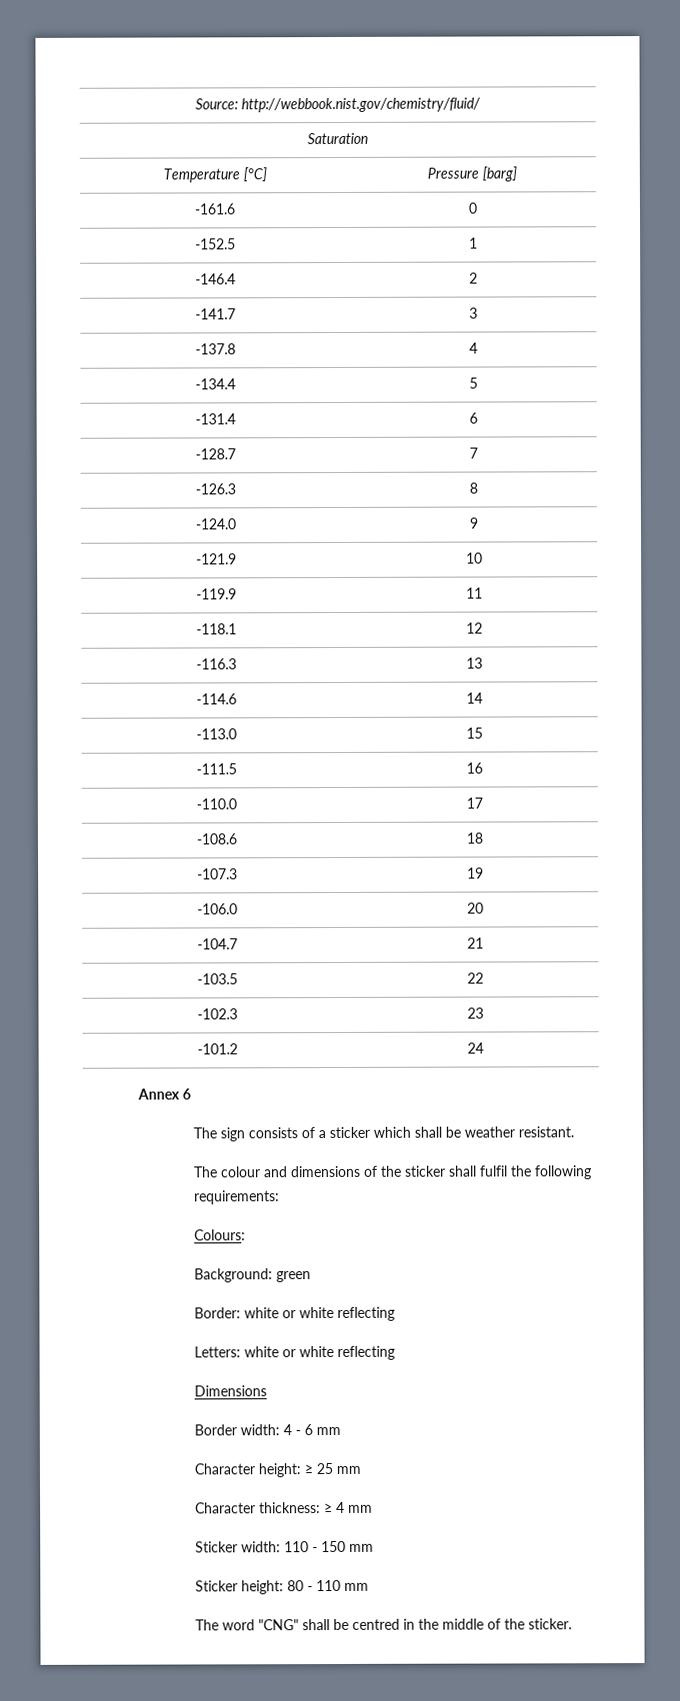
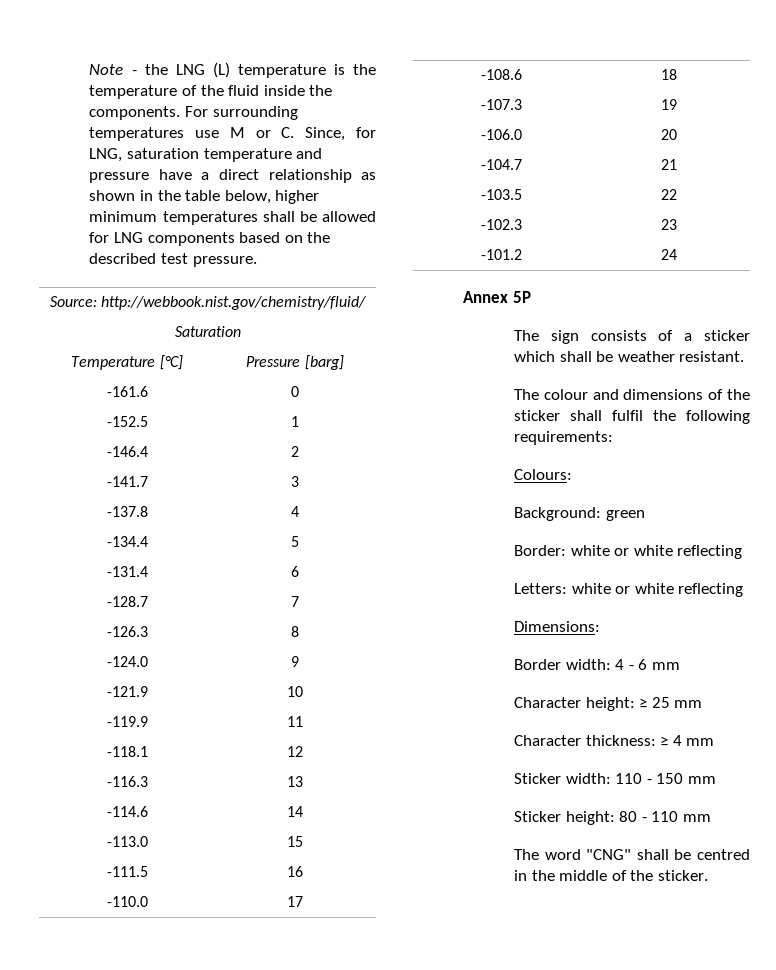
(195, 104) none -> [89,62,376,78] [89,85,333,99] [89,106,298,120] [89,127,377,141] [89,148,323,162] [89,169,376,183] [89,190,320,204] [89,211,376,225] [89,232,331,246] [89,253,257,267] Note - the LNG (L) temperature is the temperature of the fluid inside the components. For surrounding temperatures use M or C. Since, for LNG, saturation temperature and pressure have a direct relationship as shown in the table below, higher minimum temperatures shall be allowed for LNG components based on the described test pressure. //
[181,1088,191,1100] 6 -> [513,291,532,303] 5P
[194,1385,268,1397] Dimensions -> [513,621,600,632] Dimensions:

